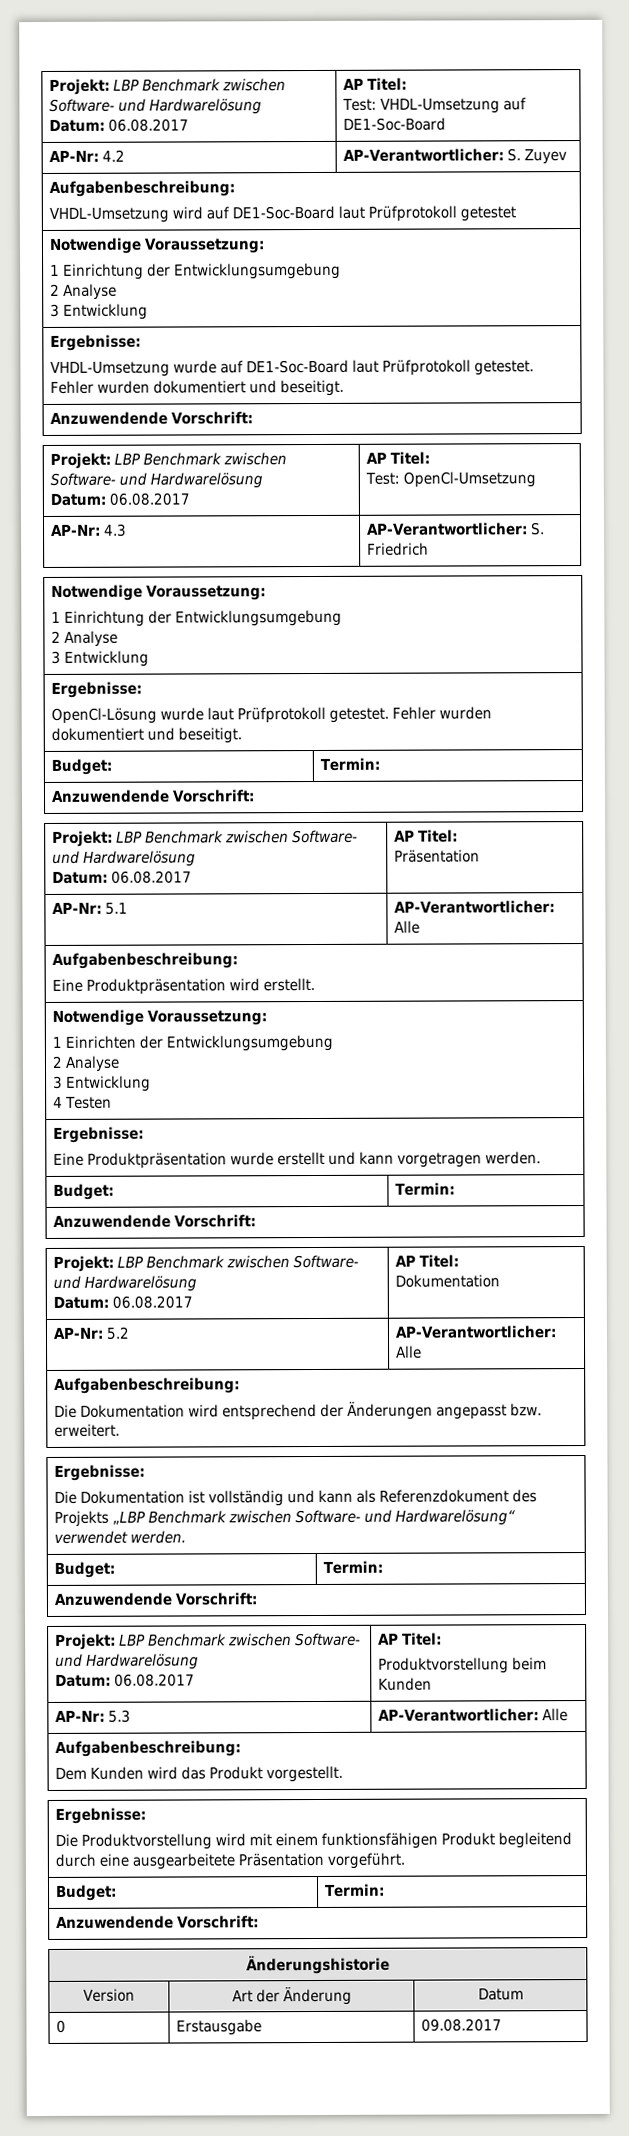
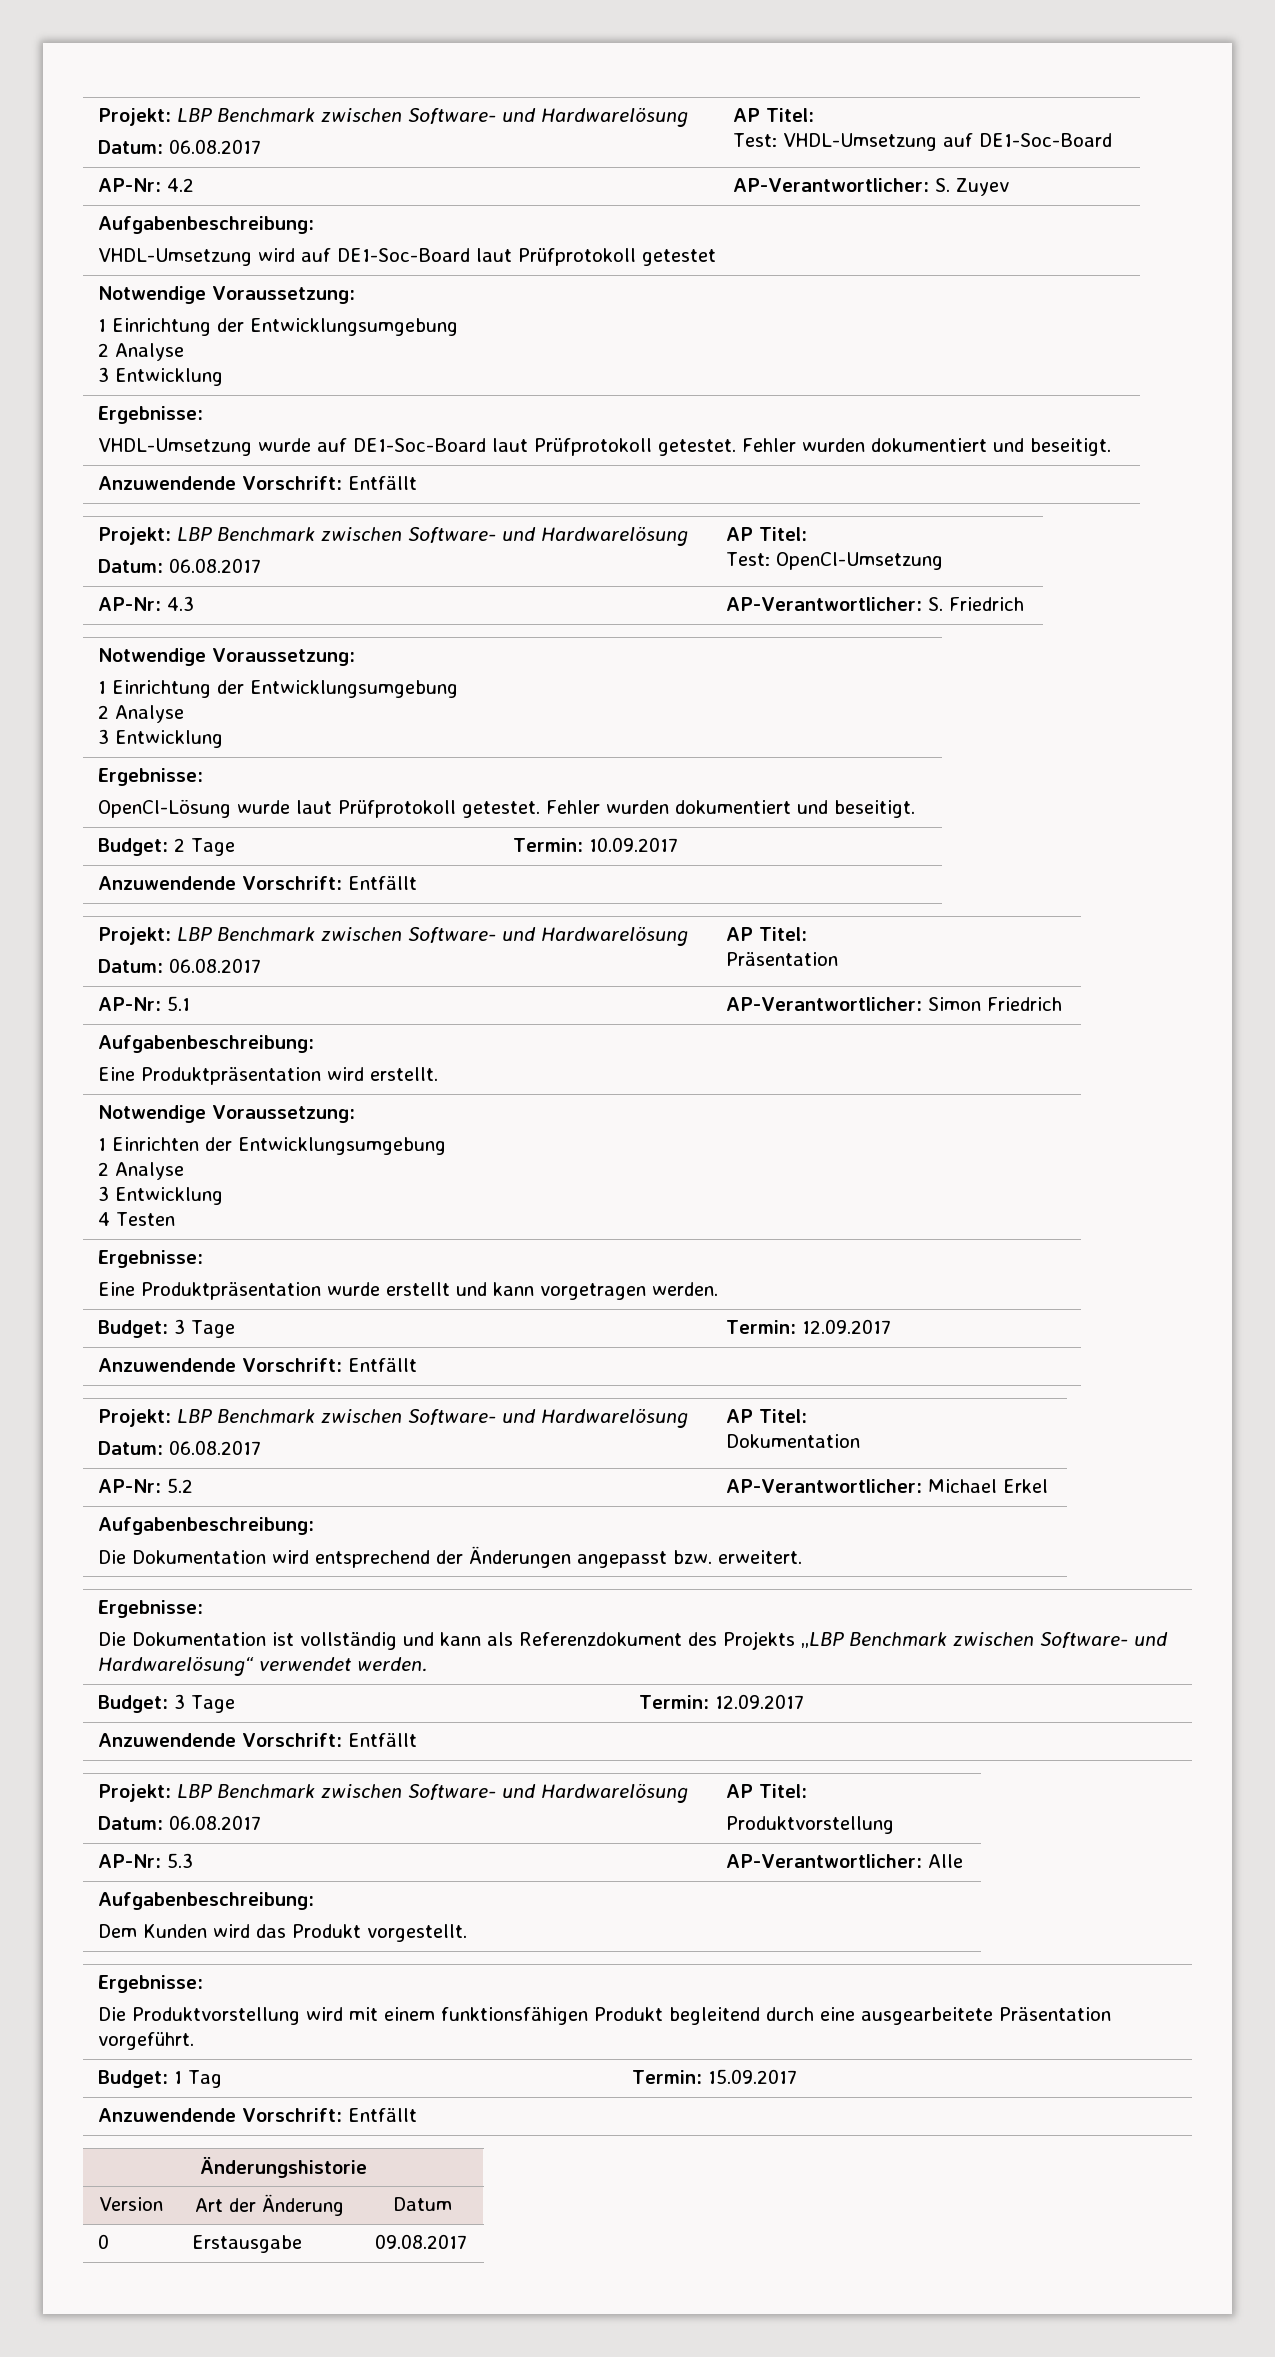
(253, 418) none -> [347,476,417,490] Entfällt
[319,757,380,771] [50,789,255,803] | Termin: // Anzuwendende Vorschrift: -> [173,838,235,856] [512,837,678,852] [97,876,417,890] 2 Tage | Termin: 10.09.2017 // Anzuwendende Vorschrift: Entfällt
[393,920,420,934] Alle -> [927,997,1062,1011] Simon Friedrich
[394,1182,455,1196] [52,1214,256,1228] | Termin: // Anzuwendende Vorschrift: -> [173,1319,235,1338] [725,1319,891,1334] [97,1358,417,1372] 3 Tage | Termin: 12.09.2017 // Anzuwendende Vorschrift: Entfällt
[395,1345,422,1359] Alle -> [927,1479,1048,1493] Michael Erkel
[322,1560,383,1574] [53,1592,257,1606] | Termin: // Anzuwendende Vorschrift: -> [173,1694,235,1713] [638,1694,804,1709] [97,1733,417,1747] 3 Tage | Termin: 12.09.2017 // Anzuwendende Vorschrift: Entfällt
[511,1657,547,1671] [377,1677,432,1691] beim Kunden -> (894, 1825) none
[323,1883,385,1897] [55,1915,259,1929] | Termin: // Anzuwendende Vorschrift: -> [173,2070,222,2088] [631,2069,797,2084] [97,2108,417,2122] 1 Tag | Termin: 15.09.2017 // Anzuwendende Vorschrift: Entfällt

